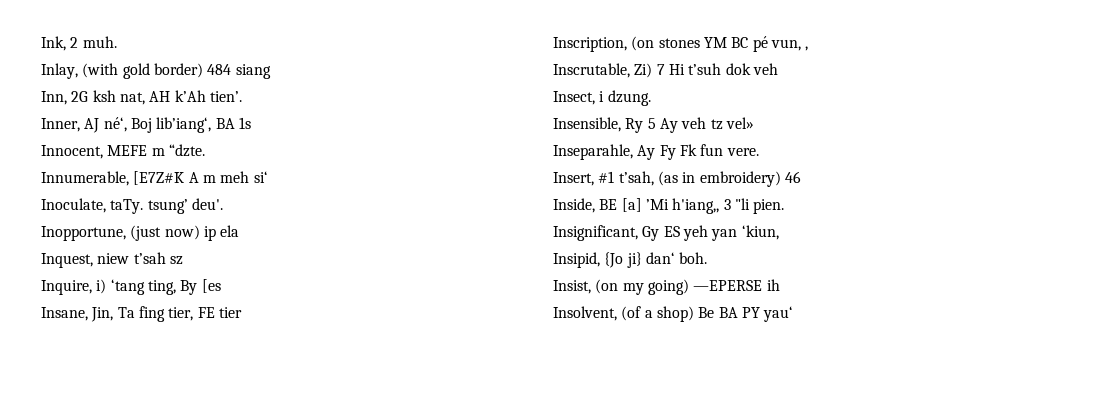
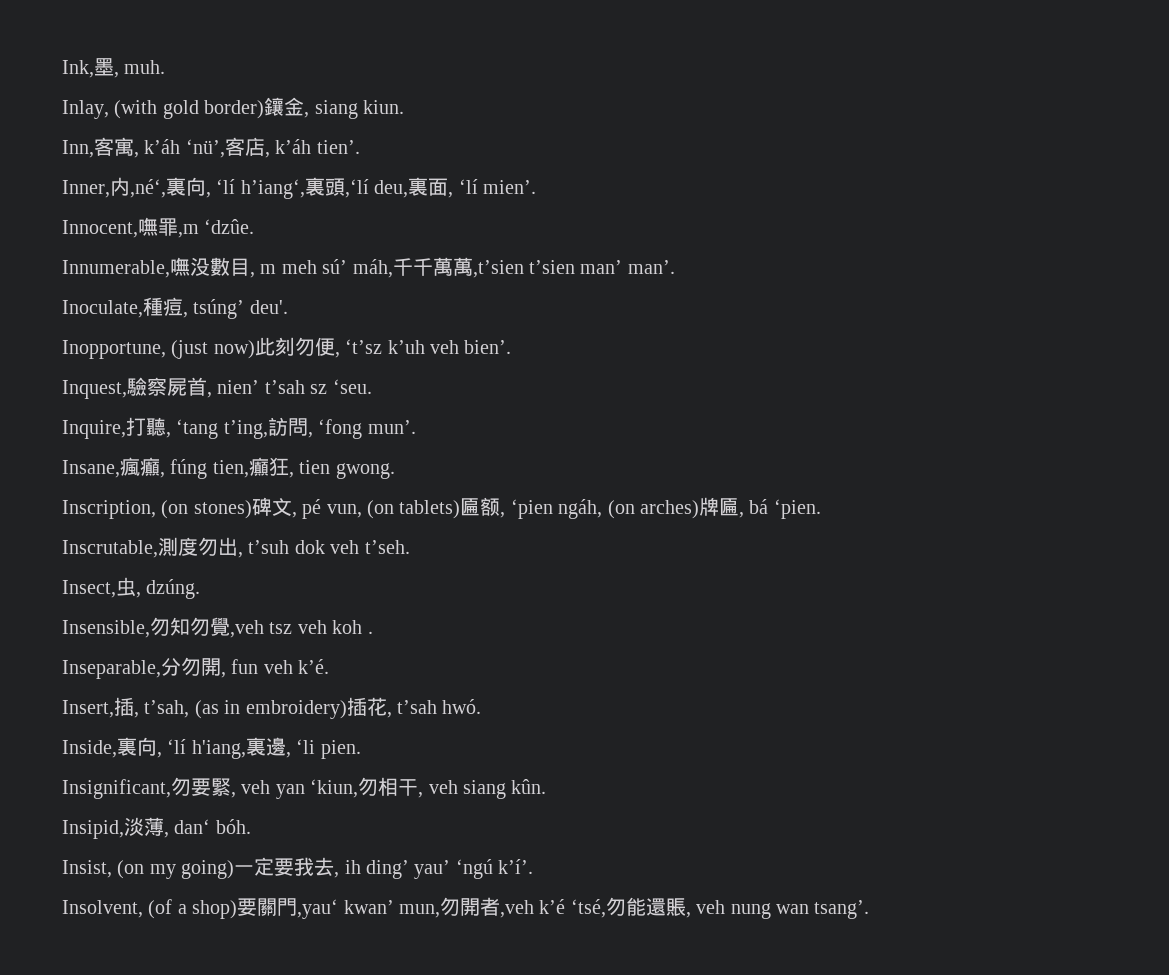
[70,37,79,48] 2 -> [94,58,119,78] 墨,
[207,64,271,79] 484 siang -> [264,97,404,119] 鑲金, siang kiun.
[71,90,242,105] [41,117,251,133] [41,144,205,159] [41,171,268,186] [41,198,223,214] [41,225,240,241] [41,253,130,268] 2G ksh nat, AH k’Ah tien’. // Inner, AJ né‘, Boj lib’iang‘, BA 1s // Innocent, MEFE m “dzte. // Innumerable, [E7Z#K A m meh si‘ // Inoculate, taTy. tsung’ deu'. // Inopportune, (just now) ip ela // Inquest, niew -> [94,137,360,158] [62,177,536,199] [62,217,255,238] [62,257,675,278] [62,297,288,319] [62,337,512,359] [62,377,260,399] 客寓, k’áh ‘nü’,客店, k’áh tien’. // Inner,内,né‘,裏向, ‘lí h’iang‘,裏頭,‘lí deu,裏面, ‘lí mien’. // Innocent,嘸罪,m ‘dzûe. // Innumerable,嘸没數目, m meh sú’ máh,千千萬萬,t’sien t’sien man’ man’. // Inoculate,種痘, tsúng’ deu'. // Inopportune, (just now)此刻勿便, ‘t’sz k’uh veh bien’. // Inquest,驗察屍首, nien’
(183, 260) none -> [332,379,372,394] ‘seu.
[96,279,221,295] [41,306,242,322] [553,36,809,52] [553,63,685,78] i) ‘tang ting, By [es // Insane, Jin, Ta fing tier, FE tier // Inscription, (on stones YM BC pé vun, , // Inscrutable, Zi) 7 Hi -> [126,417,416,439] [62,457,395,479] [62,497,821,519] [62,537,243,558] 打聽, ‘tang t’ing,訪問, ‘fong mun’. // Insane,瘋癲, fúng tien,癲狂, tien gwong. // Inscription, (on stones)碑文, pé vun, (on tablets)匾额, ‘pien ngáh, (on arches)牌匾, bá ‘pien. // Inscrutable,測度勿出,
(778, 69) none -> [364,540,410,554] t’seh.
[599,90,651,106] i dzung. -> [116,577,201,599] 虫, dzúng.
[625,117,754,133] [553,144,759,160] Ry 5 Ay veh tz vel» // Inseparahle, Ay Fy Fk fun vere. -> [150,617,373,638] [62,657,330,679] 勿知勿覺,veh tsz veh koh . // Inseparable,分勿開, fun veh k’é.
[598,171,615,183] #1 -> [114,697,139,718] 插,
[784,171,801,183] [553,198,750,214] 46 // Inside, BE [a] ’Mi h'iang,, 3 "li -> [346,697,482,718] [62,737,316,759] 插花, t’sah hwó. // Inside,裏向, ‘lí h'iang,裏邊, ‘li
[642,225,708,241] Gy ES yeh -> [171,777,271,798] 勿要緊, veh
[553,252,708,268] [553,279,780,295] [553,306,794,322] // Insipid, {Jo ji} dan‘ boh. // Insist, (on my going) —EPERSE ih // Insolvent, (of a shop) Be BA PY yau‘ -> [358,777,547,799] [62,817,251,839] [62,857,534,879] [62,897,870,919] 勿相干, veh siang kûn. // Insipid,淡薄, dan‘ bóh. // Insist, (on my going)一定要我去, ih ding’ yau’ ‘ngú k’í’. // Insolvent, (of a shop)要關門,yau‘ kwan’ mun,勿開者,veh k’é ‘tsé,勿能還賬, veh nung wan tsang’.

